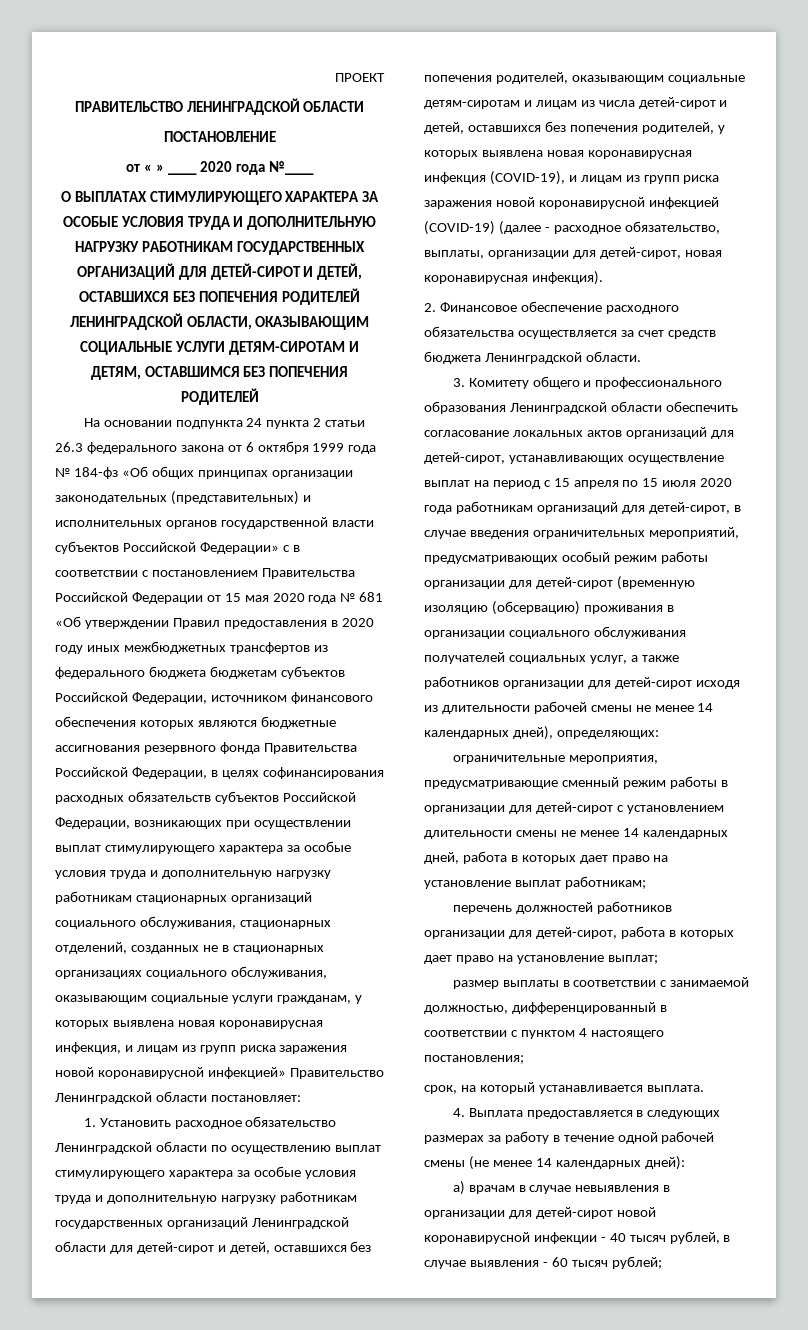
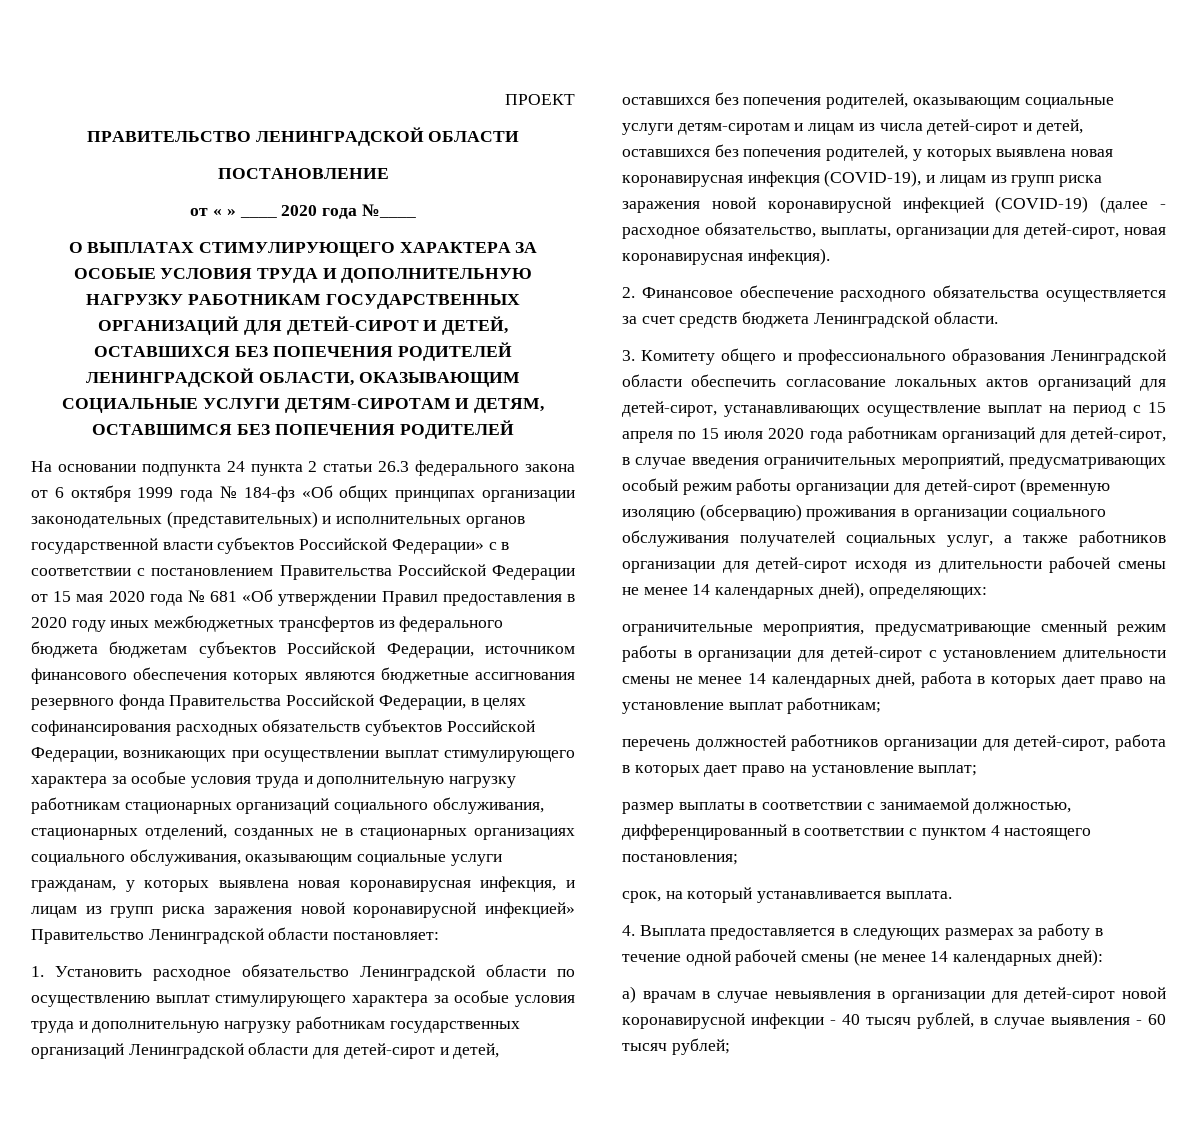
(745, 79) none -> [622,123,673,135] услуги

